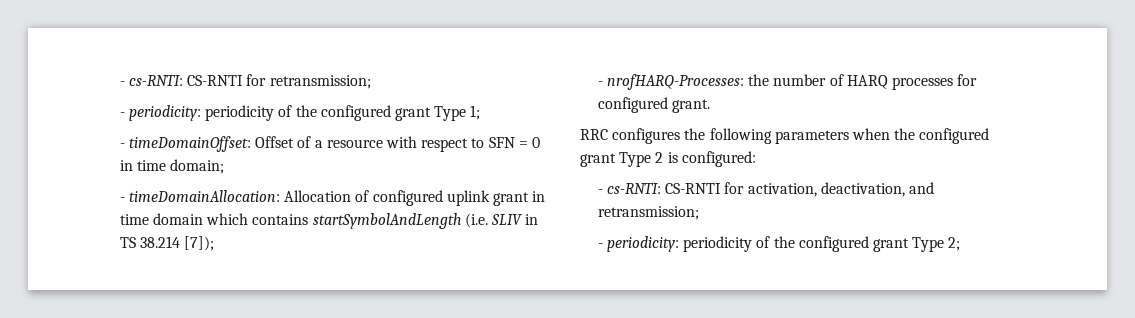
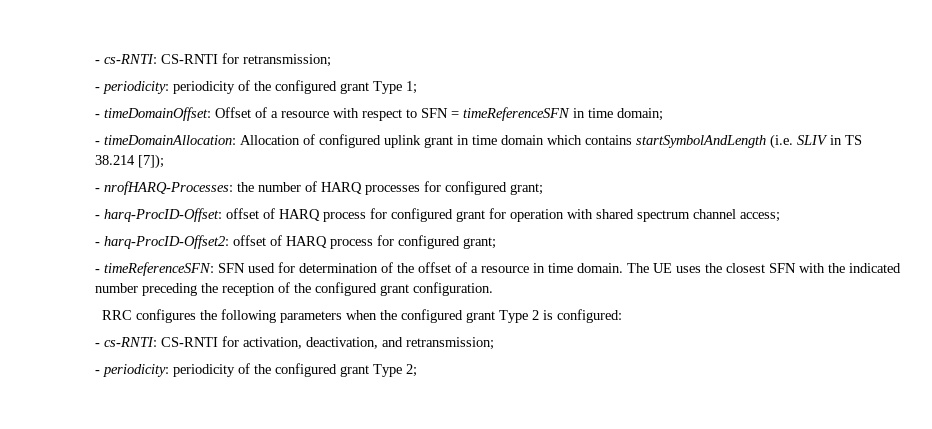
[531,137,540,148] 0 -> [462,107,570,121] timeReferenceSFN
[672,99,711,113] grant. -> [509,183,543,195] [94,208,780,222] [94,235,496,249] [94,262,901,276] [94,282,493,296] grant; // - harq-ProcID-Offset: offset of HARQ process for configured grant for operation with shared spectrum channel access; // - harq-ProcID-Offset2: offset of HARQ process for configured grant; // - timeReferenceSFN: SFN used for determination of the offset of a resource in time domain. The UE uses the closest SFN with the indicated number preceding the reception of the configured grant configuration.

